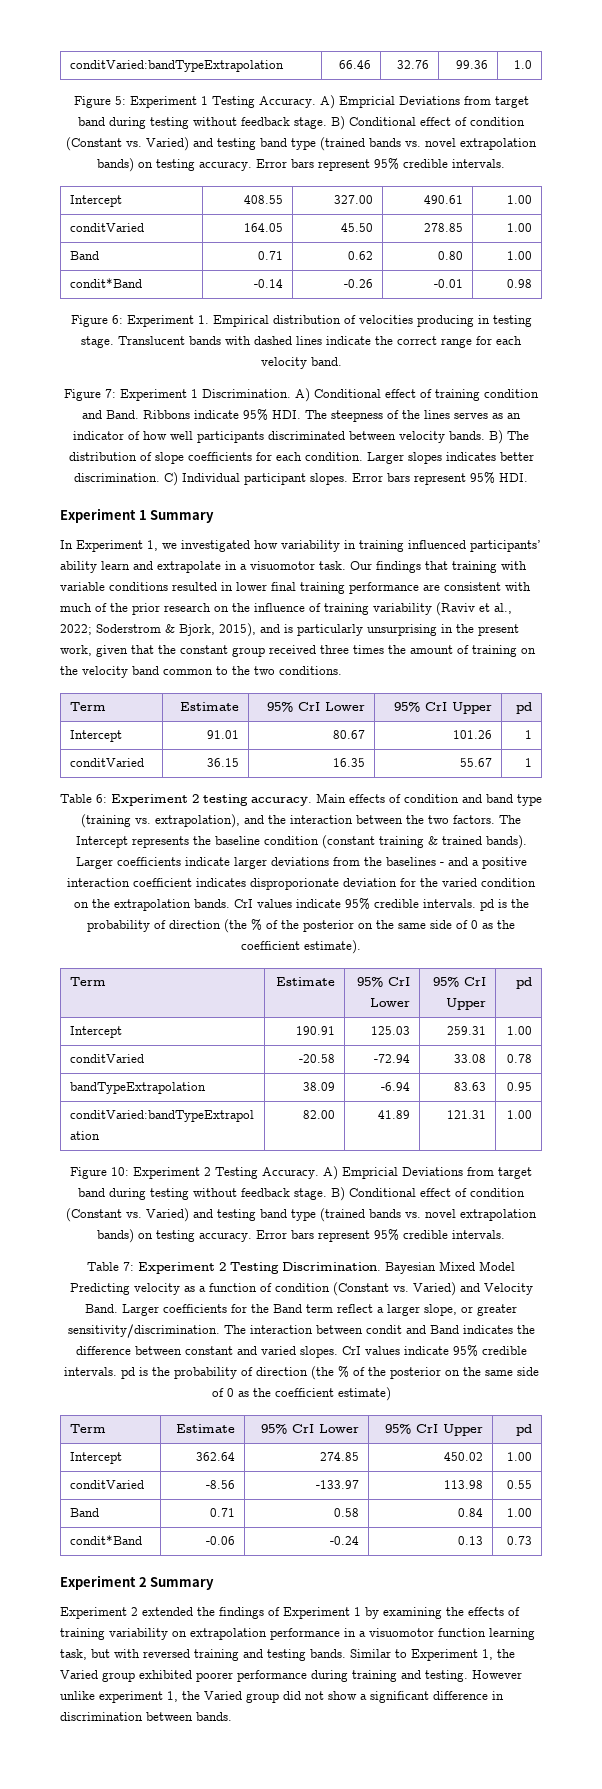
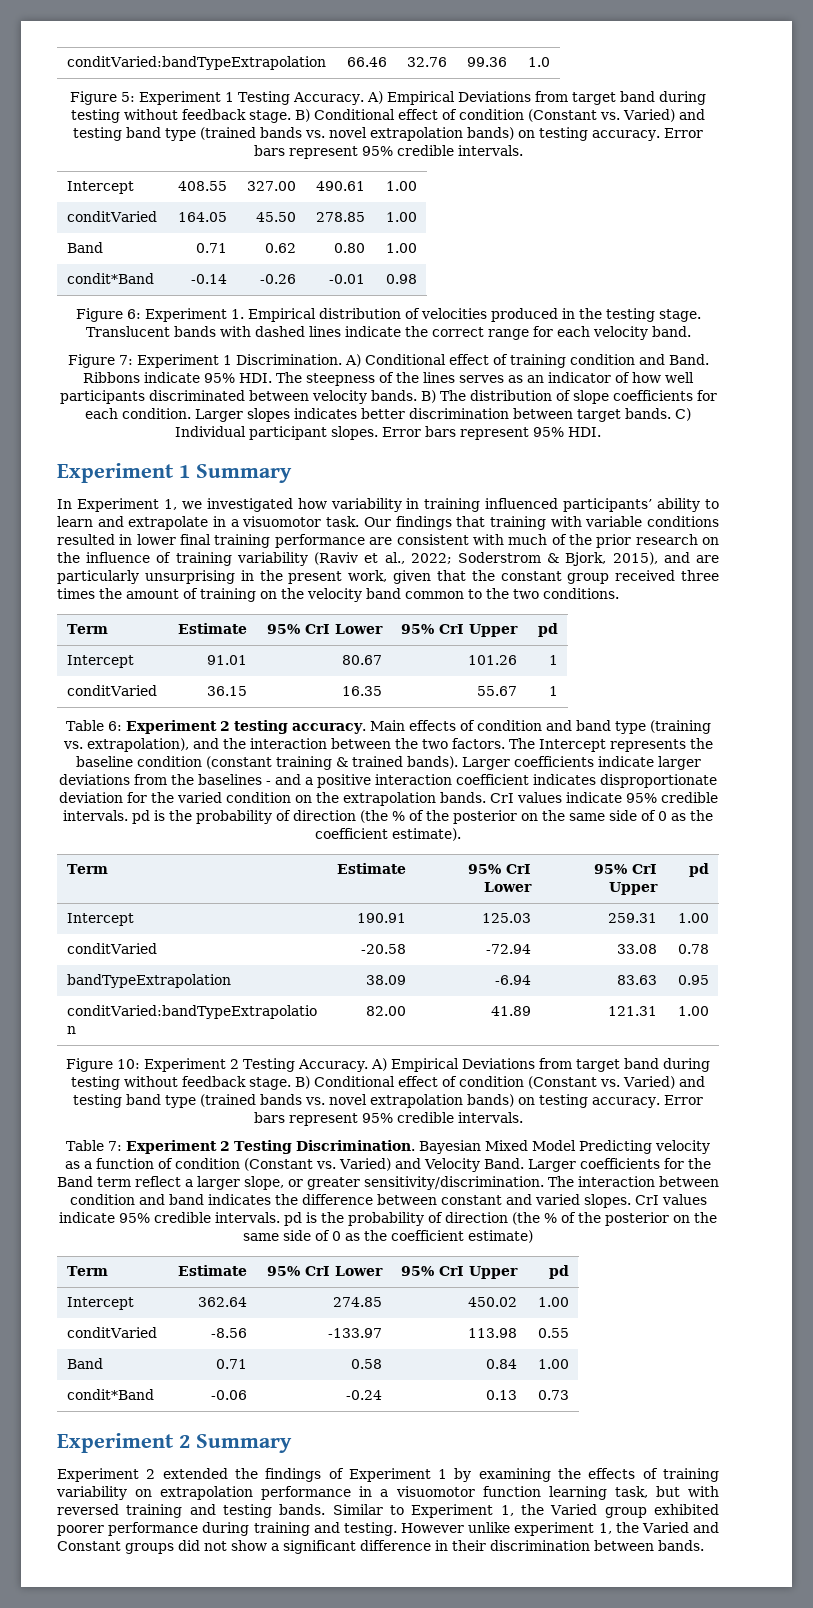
[338,96,395,108] Empricial -> [386,91,455,105] Empirical
[416,315,490,327] producing in -> [490,308,602,322] produced in the
[74,473,160,482] discrimination. -> [409,408,671,422] discrimination between target bands.
(97, 567) none -> [705,499,719,509] to
[284,624,293,633] is -> [695,555,719,563] are
[250,878,339,890] disproporionate -> [600,774,717,788] disproportionate
[342,1167,398,1179] Empricial -> [391,1058,460,1072] Empirical
[365,1325,459,1334] condit and Band -> [69,1194,204,1205] condition and band
[246,1693,279,1703] group -> [693,1522,719,1533] [57,1541,174,1554] and Constant groups
(504, 1695) none -> [452,1540,486,1551] their

